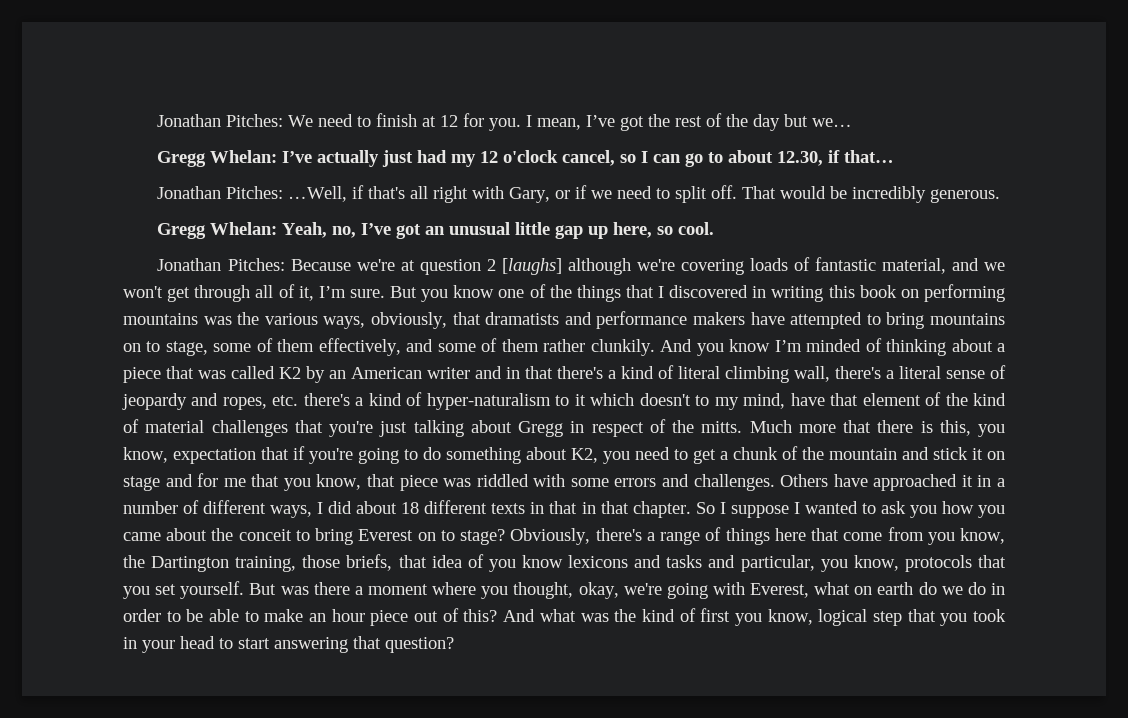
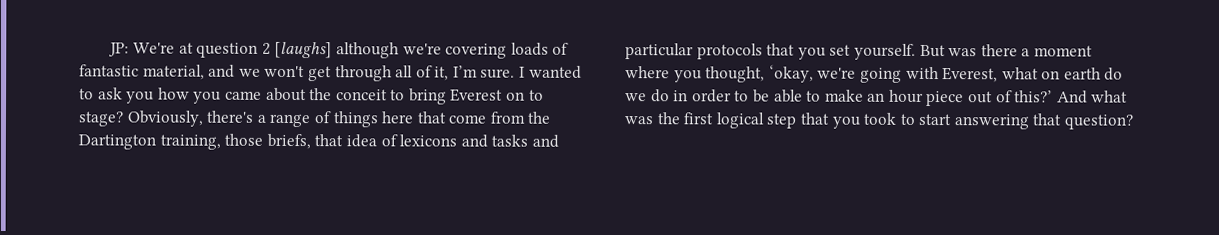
[157,113,853,131] [157,150,895,167] [157,185,1001,203] [157,222,715,239] [157,258,395,271] Jonathan Pitches: We need to finish at 12 for you. I mean, I’ve got the rest of the day but we… // Gregg Whelan: I’ve actually just had my 12 o'clock cancel, so I can go to about 12.30, if that… // Jonathan Pitches: …Well, if that's all right with Gary, or if we need to split off. That would be incredibly generous. // Gregg Whelan: Yeah, no, I’ve got an unusual little gap up here, so cool. // Jonathan Pitches: Because we're -> [108,42,176,57] JP: We're
[390,284,1006,302] [123,311,1006,329] [123,338,1006,356] [123,365,1006,383] [122,392,1007,410] [123,419,1005,437] [123,446,1005,464] [123,473,1005,491] [123,500,789,518] But you know one of the things that I discovered in writing this book on performing mountains was the various ways, obviously, that dramatists and performance makers have attempted to bring mountains on to stage, some of them effectively, and some of them rather clunkily. And you know I’m minded of thinking about a piece that was called K2 by an American writer and in that there's a kind of literal climbing wall, there's a literal sense of jeopardy and ropes, etc. there's a kind of hyper-naturalism to it which doesn't to my mind, have that element of the kind of material challenges that you're just talking about Gregg in respect of the mitts. Much more that there is this, you know, expectation that if you're going to do something about K2, you need to get a chunk of the mountain and stick it on stage and for me that you know, that piece was riddled with some errors and challenges. Others have approached it in a number of different ways, I did about 18 different texts in that in that chapter. So I suppose -> (516, 73) none
[927,528,1005,545] you know, -> (526, 117) none
[488,555,563,572] you know -> (398, 140) none
[740,555,899,572] particular, you know, -> [625,43,694,60] particular
[578,582,619,599] okay, -> [768,64,814,83] ‘okay,
[463,609,498,622] this? -> [1014,90,1054,103] this?’
[641,608,813,626] kind of first you know, -> [683,112,715,125] first
[123,636,215,653] in your head -> (898, 118) none

